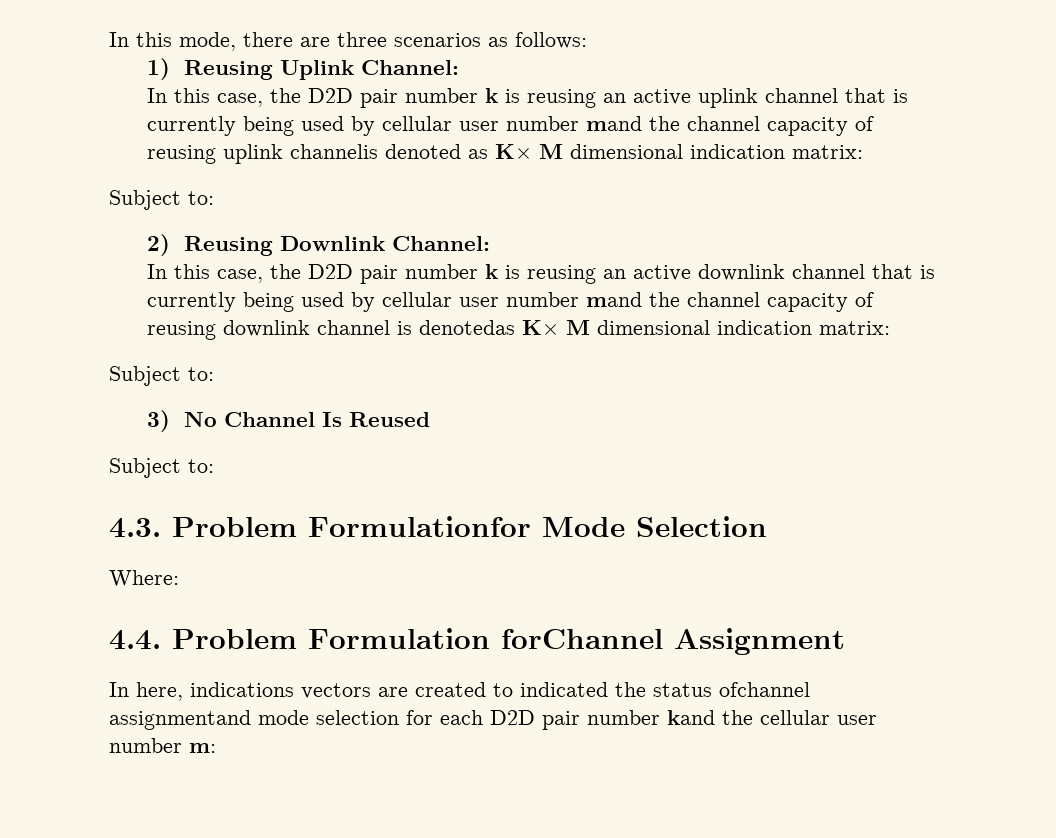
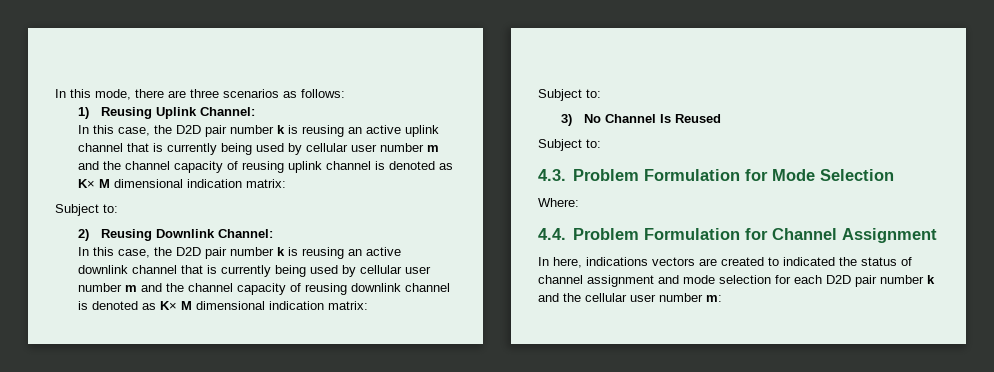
[585,116,642,131] mand -> [427,145,440,152] [78,161,100,170] m and
[289,144,378,159] channelis -> [326,161,386,170] channel is
[585,292,642,307] mand -> [125,283,163,292] m and
[418,320,515,335] denotedas -> [92,301,157,310] denoted as
[307,516,531,537] Formulationfor -> [643,169,768,181] Formulation for
[500,629,663,649] forChannel -> [744,228,837,240] for Channel
[719,682,810,697] [109,710,251,730] ofchannel assignmentand -> [901,257,912,266] [538,275,679,287] of channel assignment and
[667,710,715,725] kand -> [927,275,935,284] [538,293,559,302] k and

